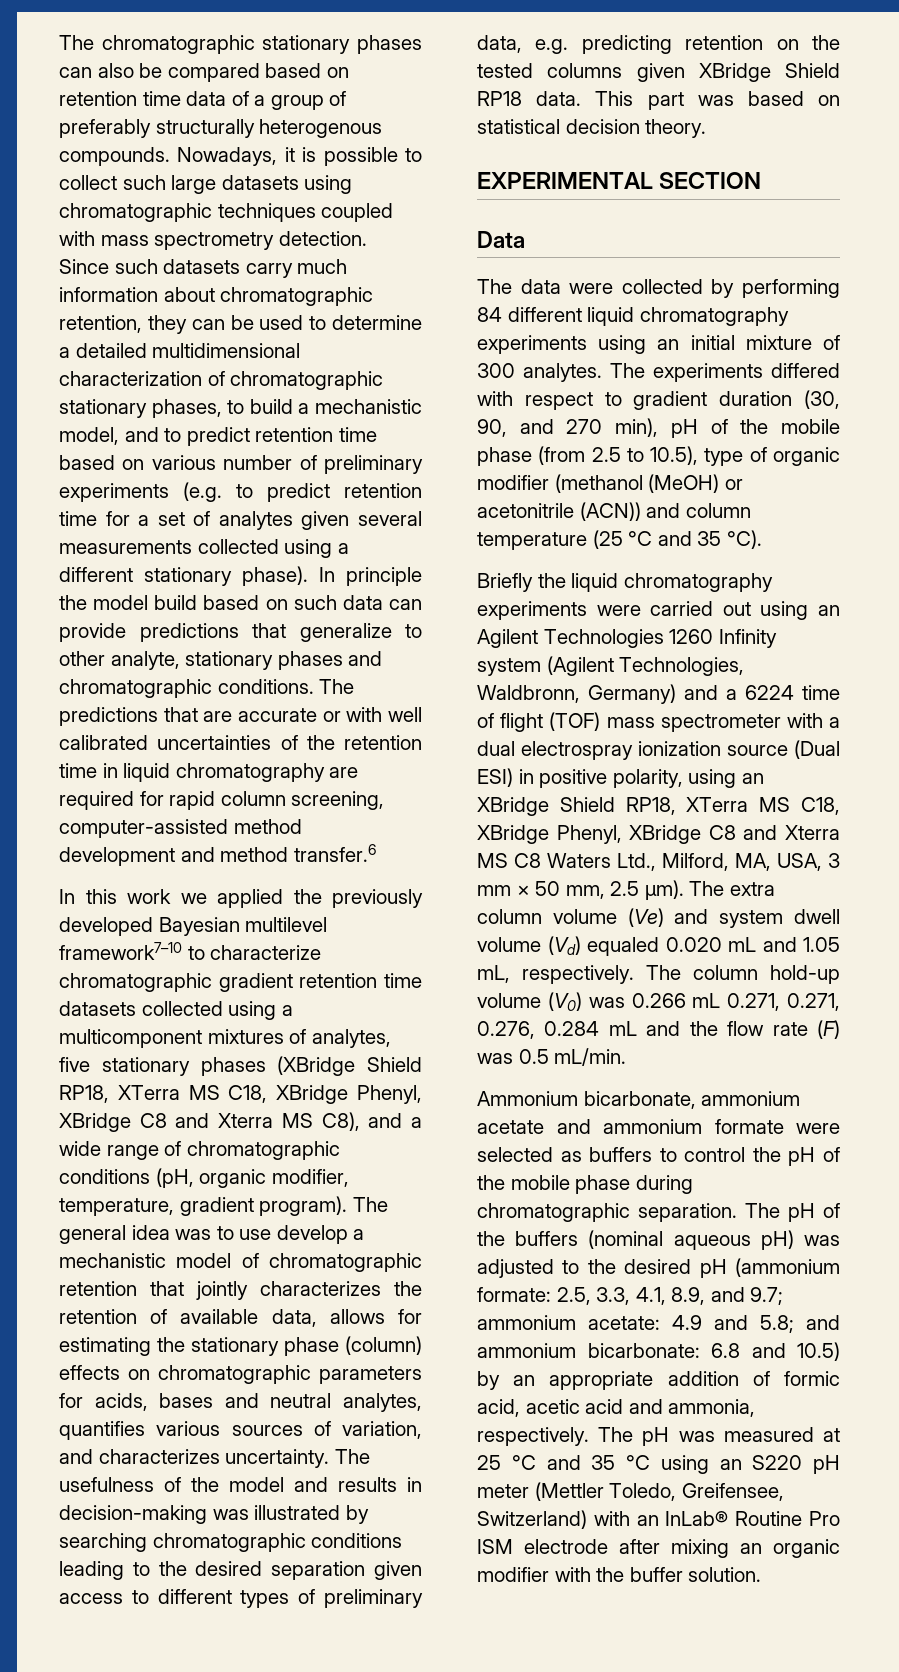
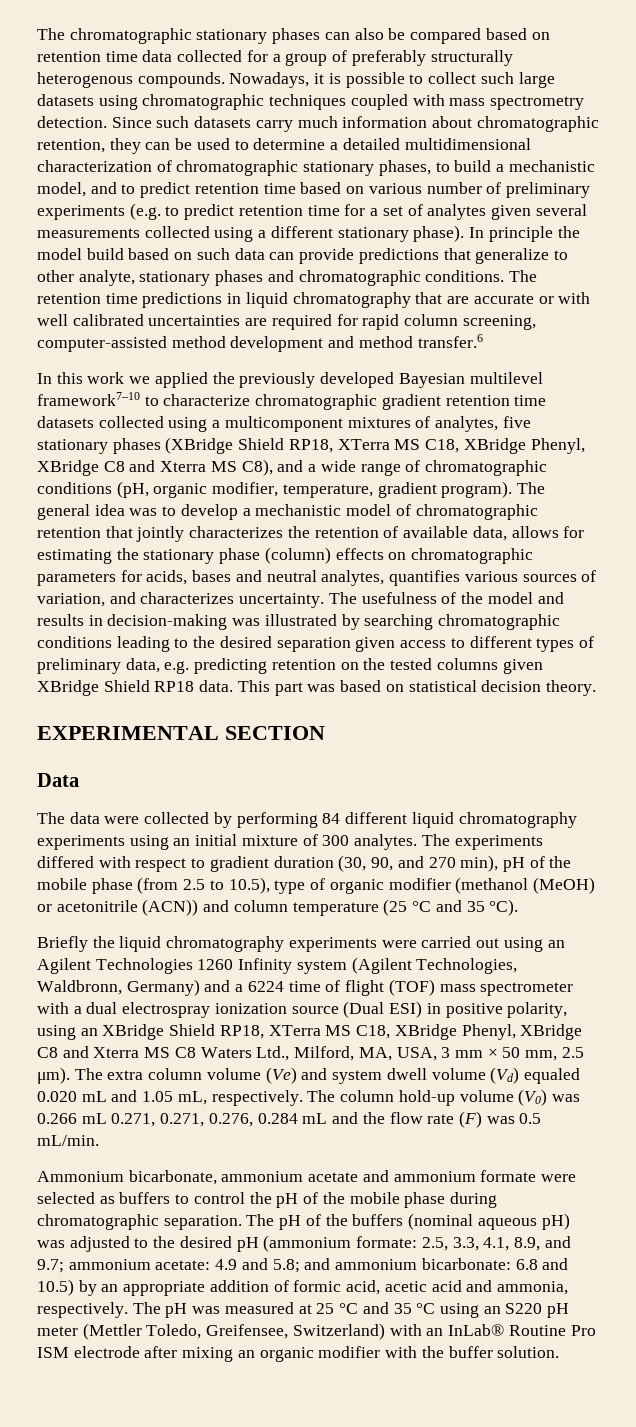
[231,91,249,106] of -> [177,50,268,62] collected for
[59,707,158,726] predictions -> [37,292,411,308] retention time predictions in liquid chromatography
[280,735,422,750] [59,763,325,782] of the retention time in liquid chromatography -> (241, 320) none
[239,1229,272,1240] use -> (177, 511) none

